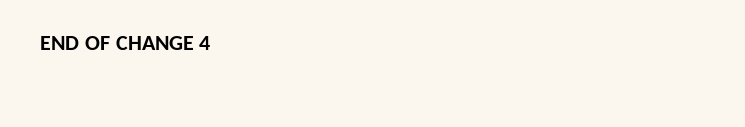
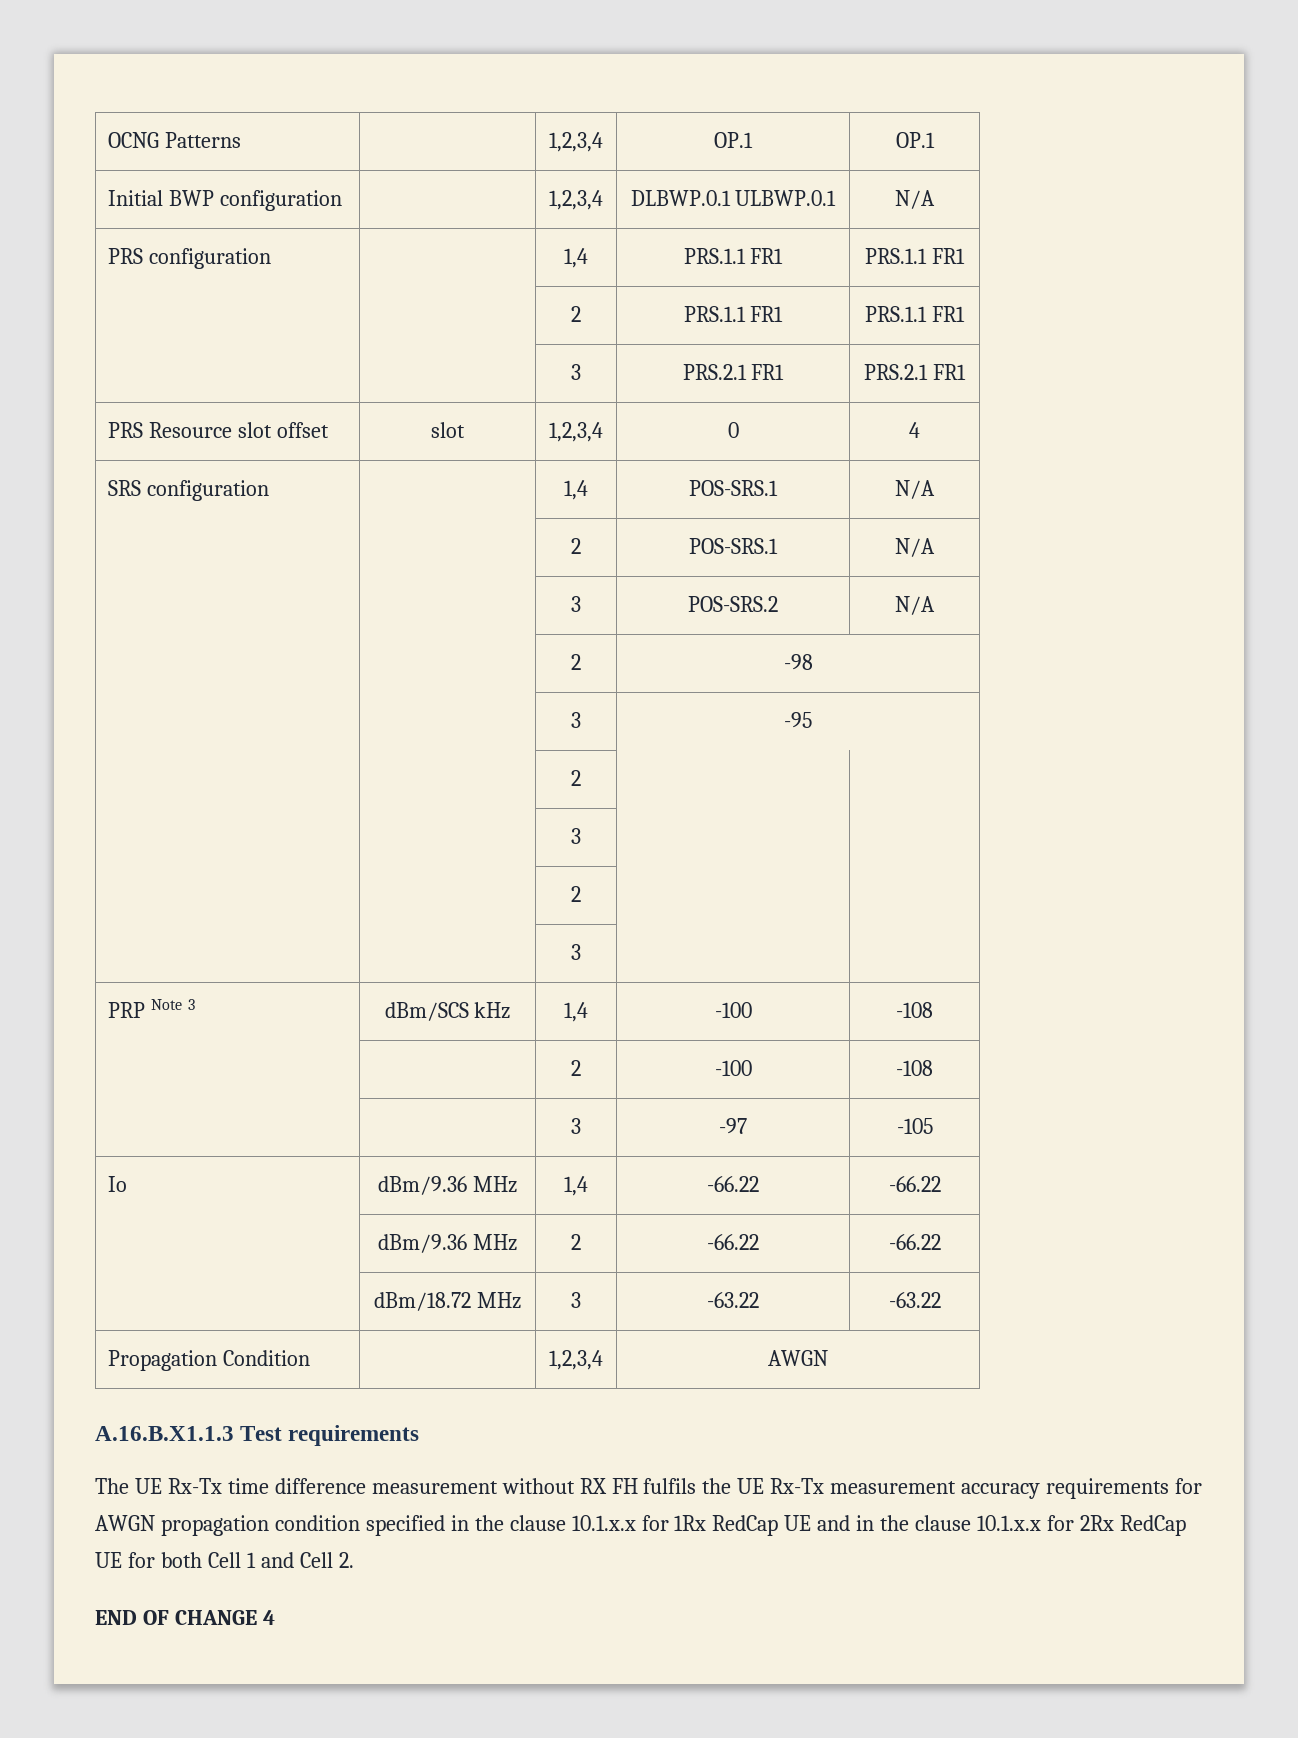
(40, 43) none -> [108,132,241,148] [549,132,603,152] [714,132,753,148] [895,132,935,148] [108,190,342,211] [549,190,603,210] [630,190,837,206] [895,190,935,209] [108,248,271,269] [564,248,588,268] [683,248,784,264] [865,248,965,264] [571,306,581,322] [683,306,784,322] [865,306,965,322] [571,364,581,380] [682,364,785,380] [864,364,966,380] [108,422,329,438] [431,422,465,438] [549,422,603,442] [727,422,739,438] [909,422,920,438] [108,480,269,501] [564,480,588,500] [689,480,778,496] [895,480,935,499] [571,538,581,554] [689,538,778,554] [895,538,935,557] [571,596,581,612] [688,596,778,612] [895,596,935,615] [571,654,581,670] [783,654,813,670] [571,712,581,728] [784,712,812,728] [571,770,581,786] [571,828,581,844] [571,886,581,902] [571,944,581,960] [108,999,195,1018] [384,1002,511,1021] [564,1002,588,1022] [714,1002,752,1018] [896,1002,933,1018] [571,1060,581,1076] [714,1060,752,1076] [896,1060,933,1076] [571,1118,581,1134] [719,1118,747,1134] [896,1118,933,1134] [108,1176,128,1192] [378,1176,517,1195] [564,1176,588,1196] [707,1176,759,1192] [888,1176,941,1192] [378,1234,517,1253] [571,1234,581,1250] [707,1234,759,1250] [888,1234,941,1250] [374,1292,521,1311] [571,1292,581,1308] [707,1292,759,1308] [888,1292,941,1308] [108,1350,310,1371] [549,1350,603,1370] [768,1350,828,1366] [95,1425,420,1446] [95,1478,1203,1499] [95,1515,1186,1536] [95,1552,354,1568] OCNG Patterns | | 1,2,3,4 | OP.1 | OP.1 // Initial BWP configuration | | 1,2,3,4 | DLBWP.0.1 ULBWP.0.1 | N/A // PRS configuration | | 1,4 | PRS.1.1 FR1 | PRS.1.1 FR1 // | | 2 | PRS.1.1 FR1 | PRS.1.1 FR1 // | | 3 | PRS.2.1 FR1 | PRS.2.1 FR1 // PRS Resource slot offset | slot | 1,2,3,4 | 0 | 4 // SRS configuration | | 1,4 | POS-SRS.1 | N/A // | | 2 | POS-SRS.1 | N/A // | | 3 | POS-SRS.2 | N/A // | | 2 | -98 // | | 3 | -95 // | | 2 | | // | | 3 | | // | | 2 | | // | | 3 | | // PRP Note 3 | dBm/SCS kHz | 1,4 | -100 | -108 // | | 2 | -100 | -108 // | | 3 | -97 | -105 // Io | dBm/9.36 MHz | 1,4 | -66.22 | -66.22 // | dBm/9.36 MHz | 2 | -66.22 | -66.22 // | dBm/18.72 MHz | 3 | -63.22 | -63.22 // Propagation Condition | | 1,2,3,4 | AWGN // A.16.B.X1.1.3 Test requirements // The UE Rx-Tx time difference measurement without RX FH fulfils the UE Rx-Tx measurement accuracy requirements for AWGN propagation condition specified in the clause 10.1.x.x for 1Rx RedCap UE and in the clause 10.1.x.x for 2Rx RedCap UE for both Cell 1 and Cell 2. //

